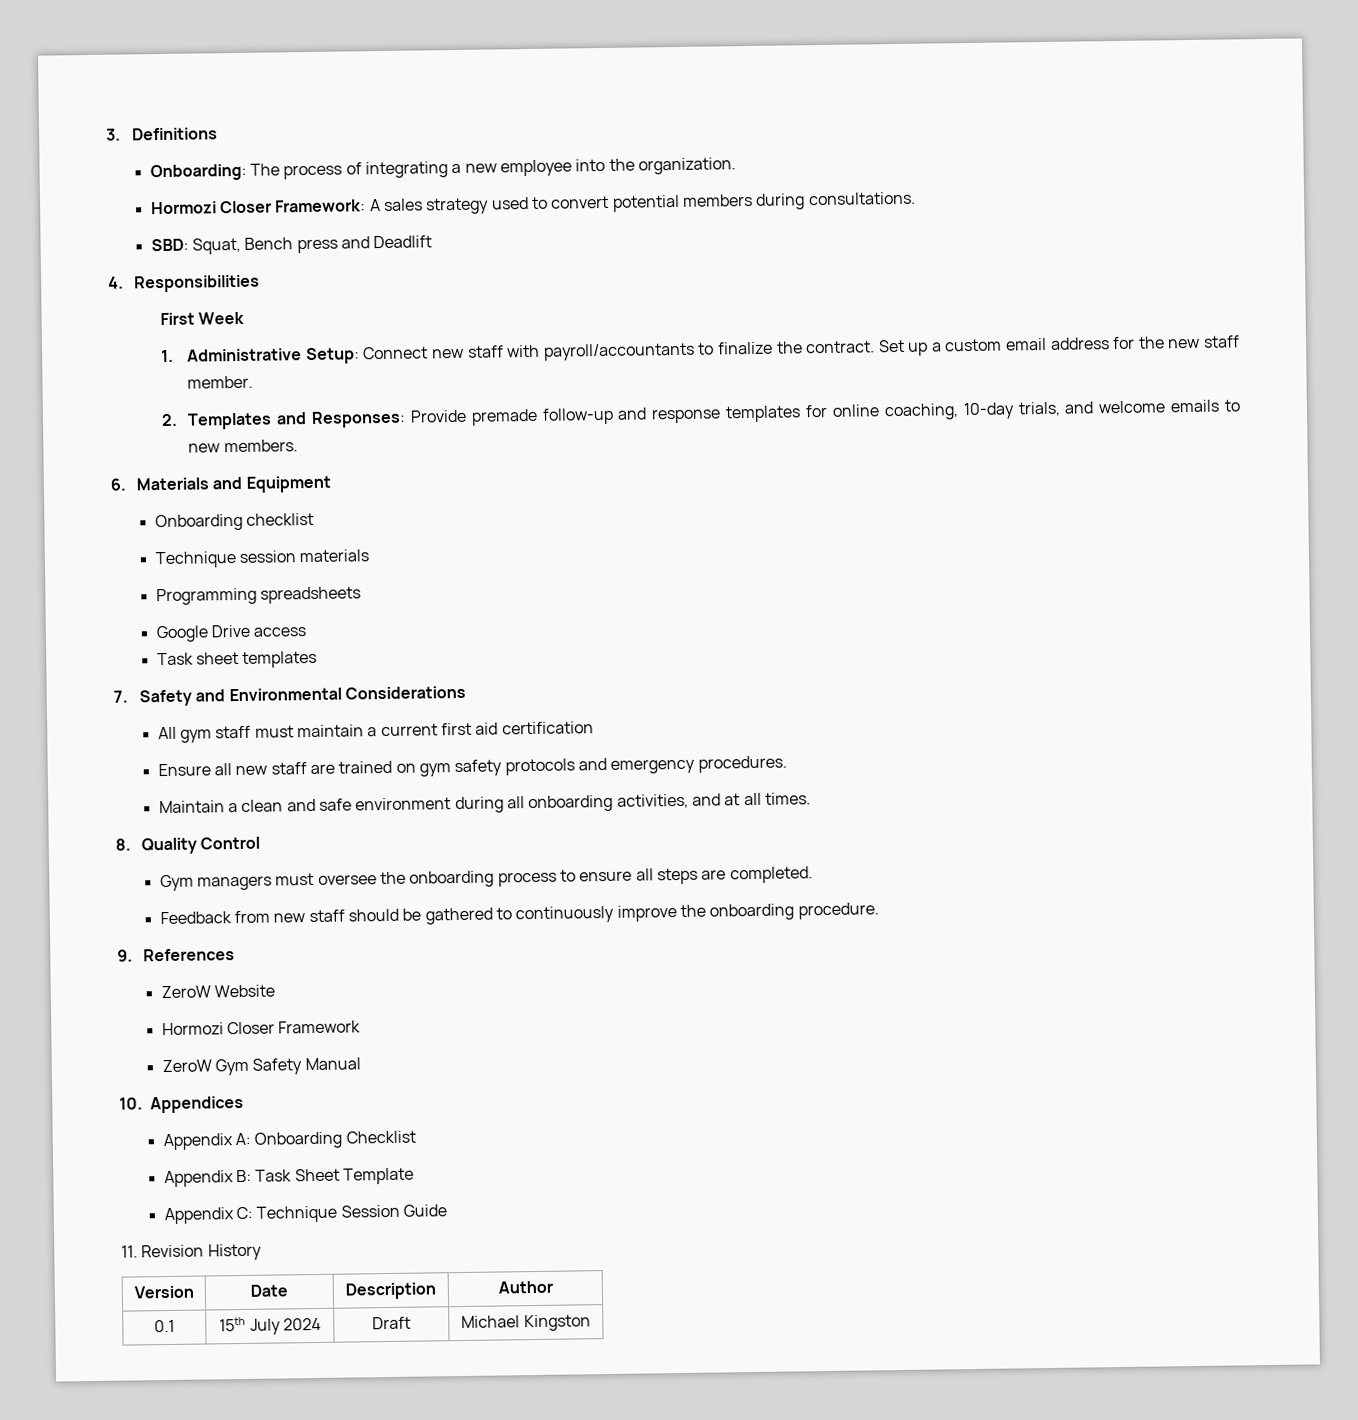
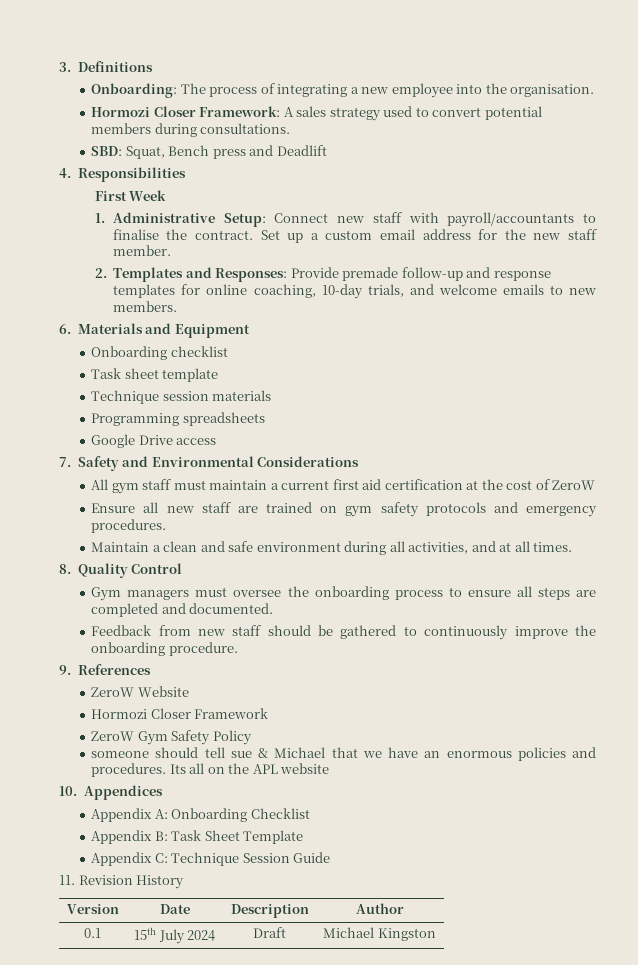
[637,157,736,175] organization. -> [510,84,595,97] organisation.
[716,341,773,355] finalize -> [112,229,159,240] finalise
(314, 519) none -> [91,368,219,382] // Task sheet template
[156,650,318,668] // Task sheet templates -> (217, 441) none
(594, 728) none -> [466,479,596,490] at the cost of ZeroW
[528,794,614,813] onboarding -> (405, 546) none
[729,866,813,884] completed. -> [91,603,274,617] completed and documented.
[304,1057,361,1071] Manual -> [212,730,252,745] [91,747,596,761] [91,763,330,777] Policy // someone should tell sue & Michael that we have an enormous policies and procedures. Its all on the APL website

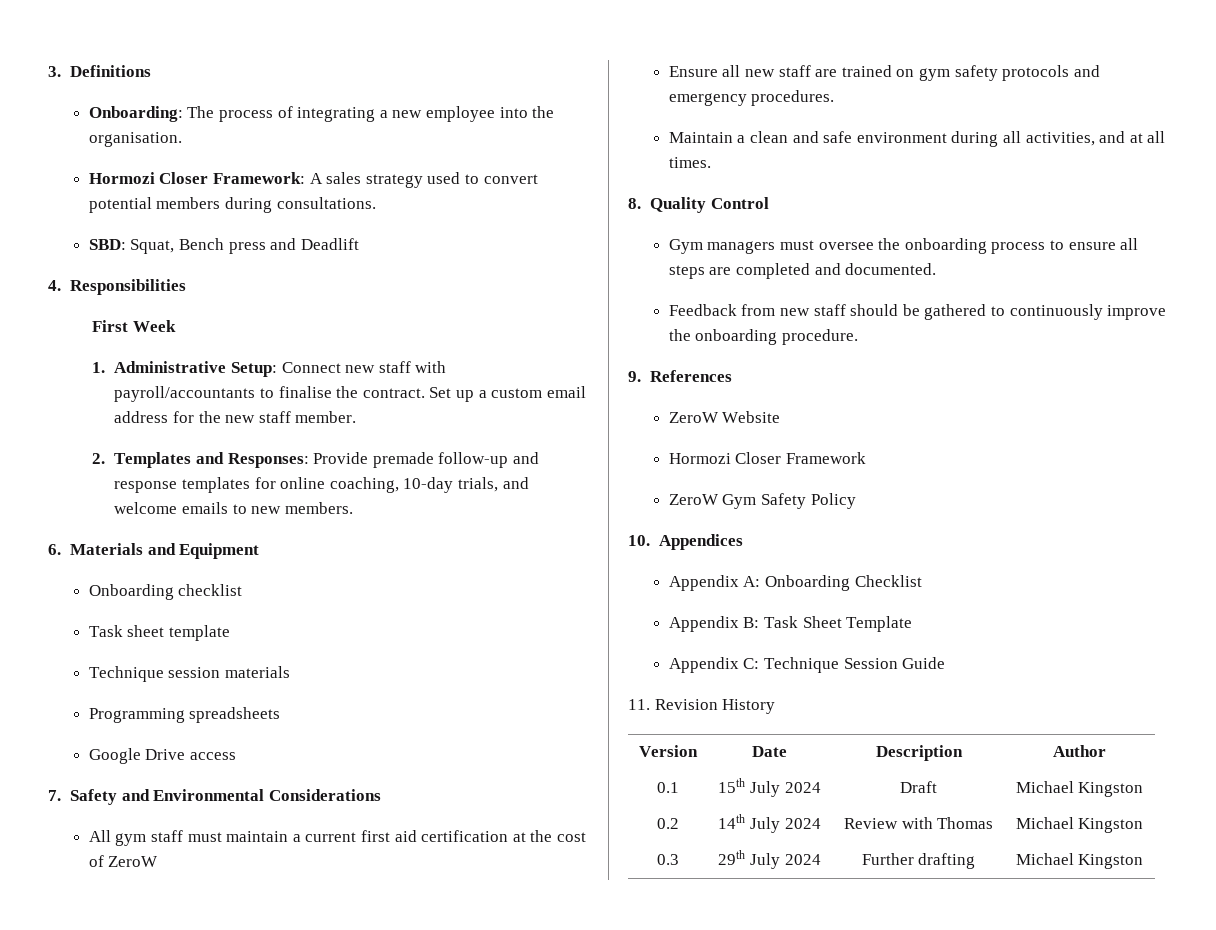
[91,747,596,761] [91,763,330,777] // someone should tell sue & Michael that we have an enormous policies and procedures. Its all on the APL website -> (856, 501) none
(436, 934) none -> [656,818,679,829] [718,814,821,833] [843,817,994,829] [1015,817,1144,833] [656,854,679,865] [718,850,821,869] [861,853,976,869] [1015,853,1144,869] // 0.2 | 14th July 2024 | Review with Thomas | Michael Kingston // 0.3 | 29th July 2024 | Further drafting | Michael Kingston

